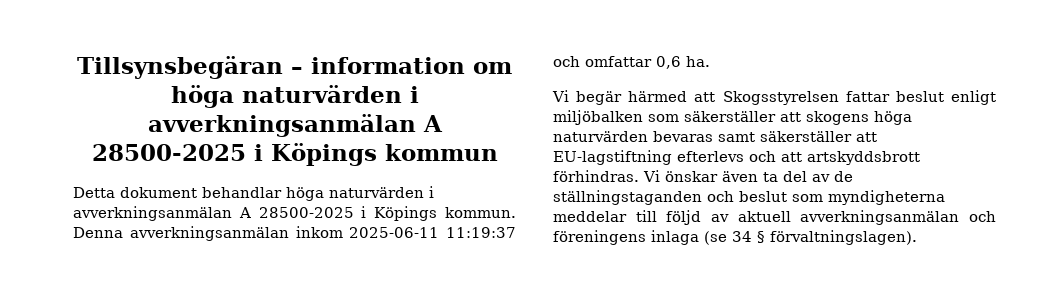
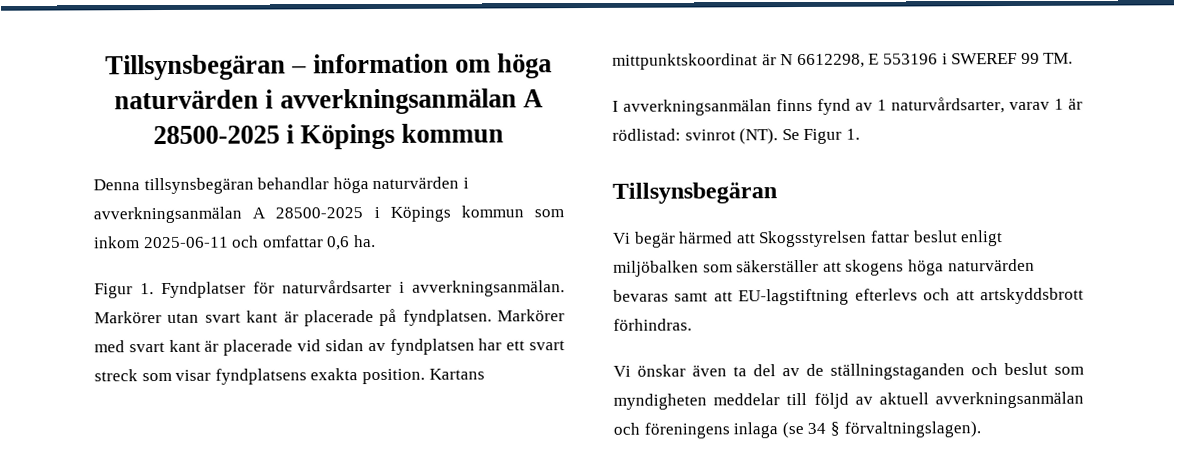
[73,187,197,198] Detta dokument -> [93,177,254,195] Denna tillsynsbegäran
[445,207,516,218] [73,226,289,241] kommun. Denna avverkningsanmälan -> [460,205,564,218] kommun som
[446,227,516,238] 11:19:37 -> (229, 242) none
(710, 61) none -> [94,279,565,299] [94,308,565,327] [94,338,565,356] [94,368,485,385] [612,52,1074,70] [612,97,1083,116] [612,128,860,145] [612,182,777,204] // Figur 1. Fyndplatser för naturvårdsarter i avverkningsanmälan. Markörer utan svart kant är placerade på fyndplatsen. Markörer med svart kant är placerade vid sidan av fyndplatsen har ett svart streck som visar fyndplatsens exakta position. Kartans mittpunktskoordinat är N 6612298, E 553196 i SWEREF 99 TM. // I avverkningsanmälan finns fynd av 1 naturvårdsarter, varav 1 är rödlistad: svinrot (NT). Se Figur 1. // Tillsynsbegäran
[760,131,852,142] säkerställer -> (709, 296) none
(639, 176) none -> (692, 324) //
[828,190,945,205] myndigheterna -> [613,393,707,410] myndigheten

